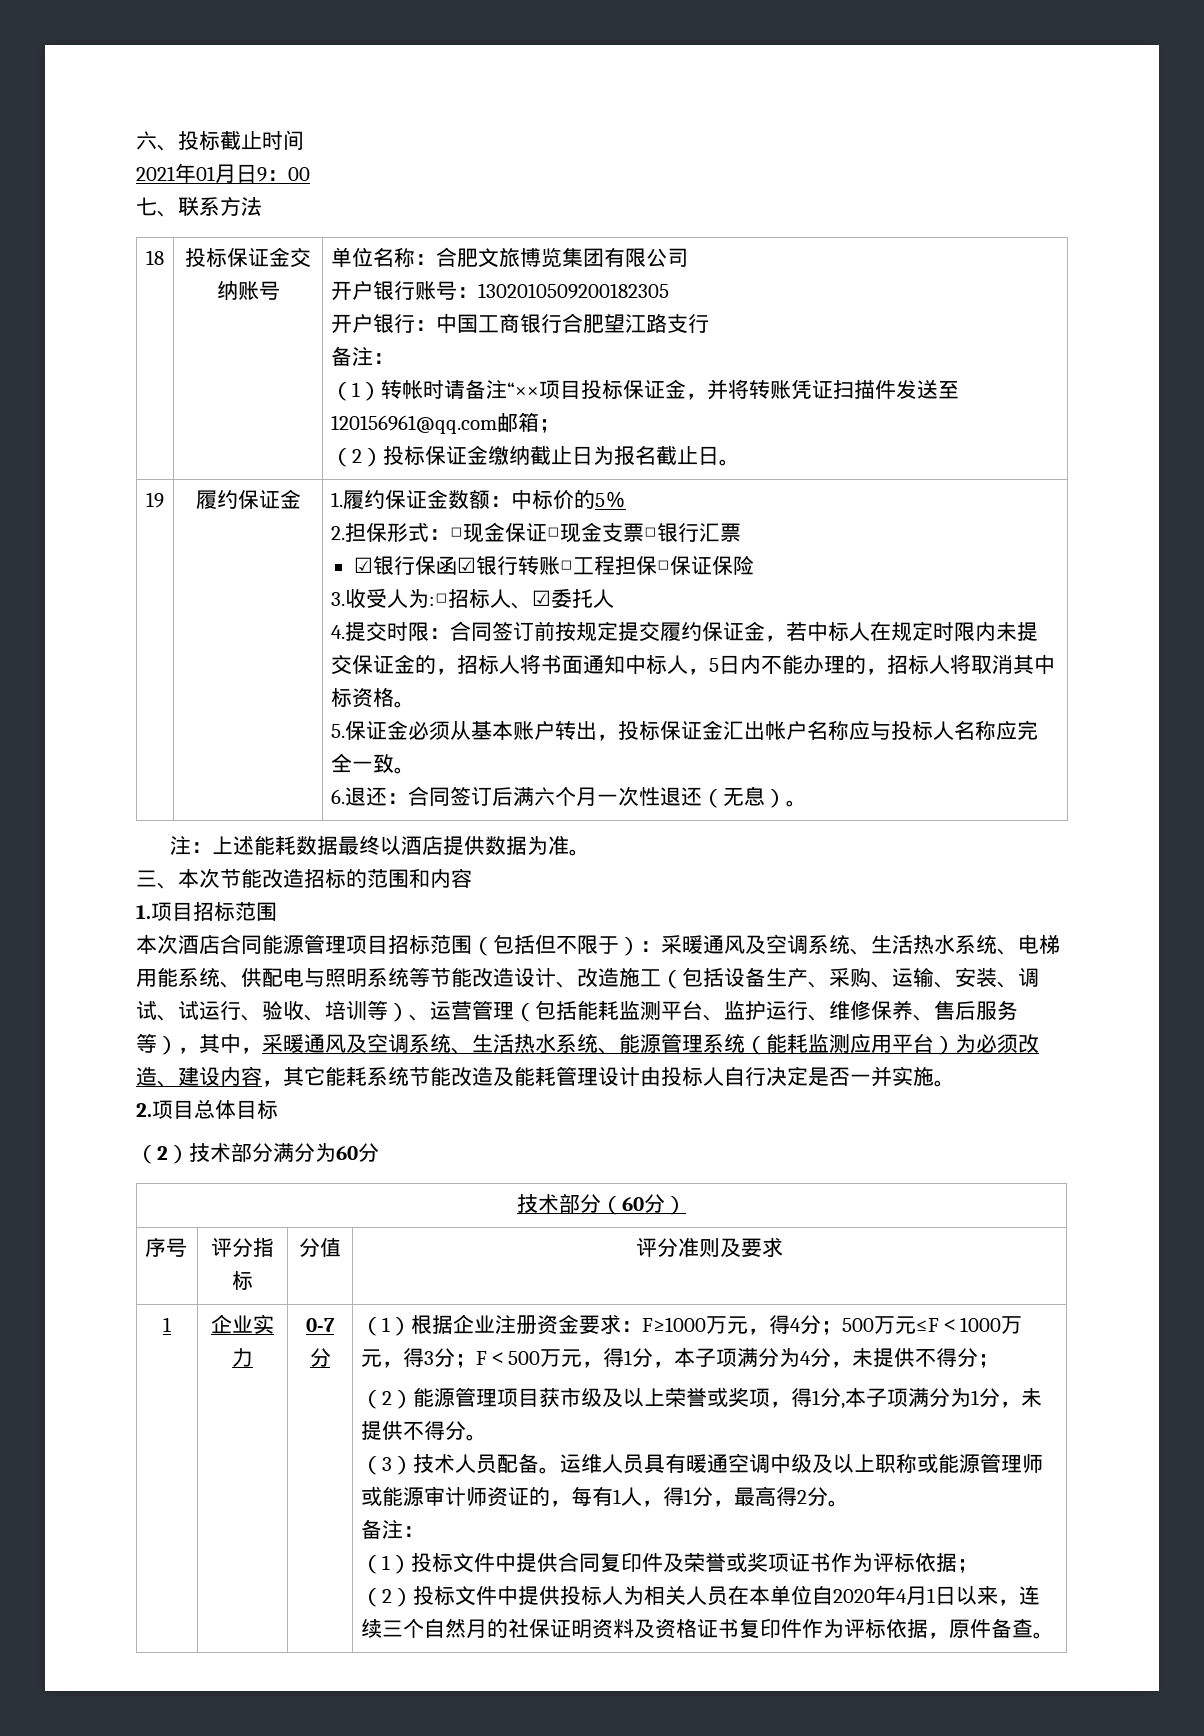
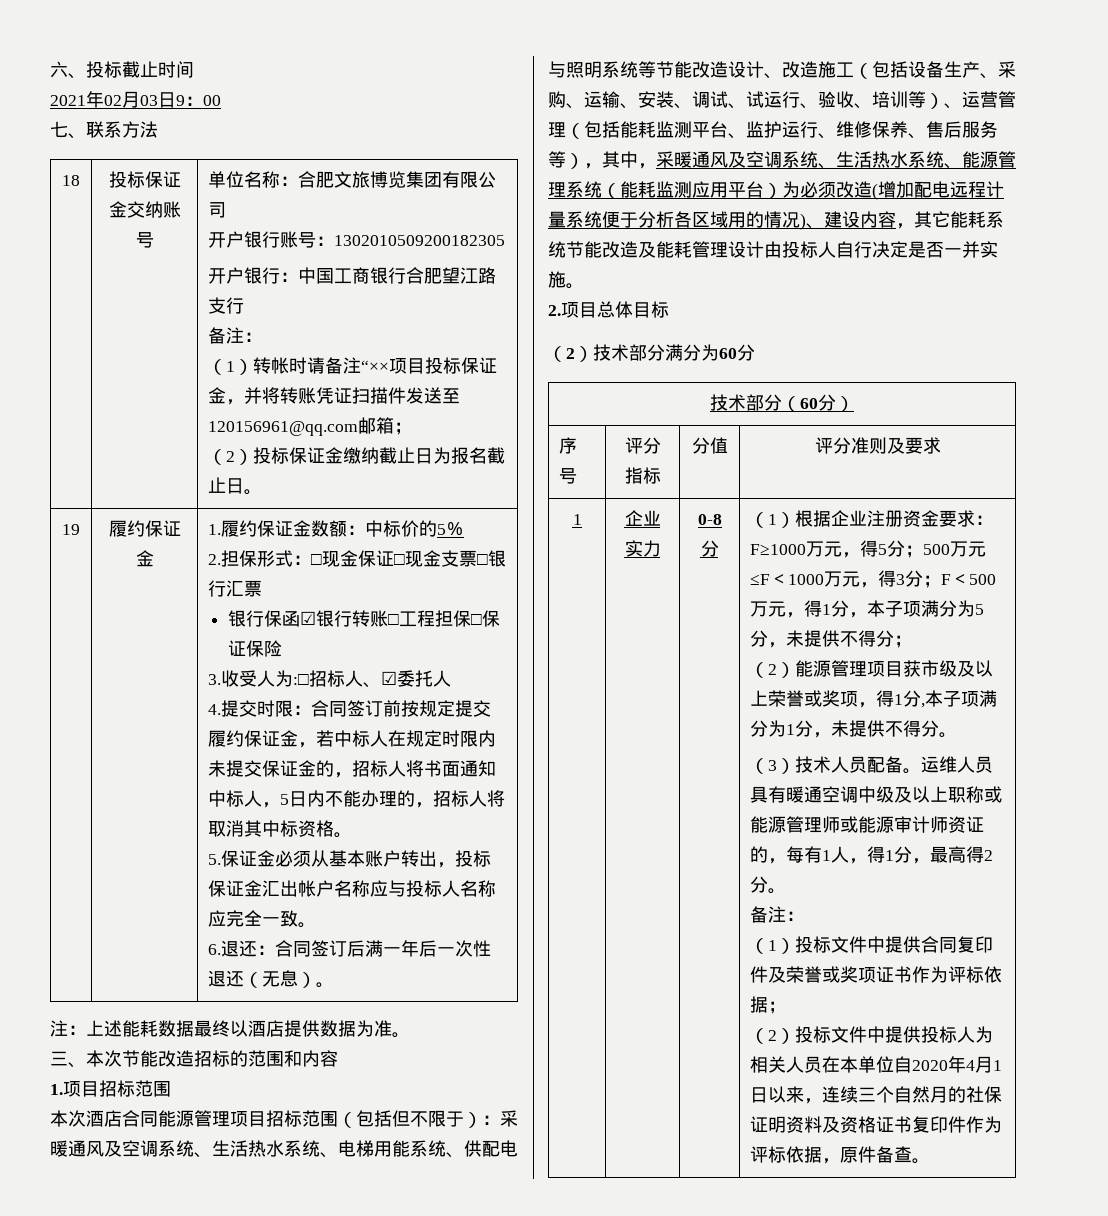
[196,164,236,183] 01月 -> [104,91,158,108] 02月03
[353,557,373,573] ☑ -> (263, 588) none
[534,787,598,806] 六个月 -> [383,940,438,957] 一年后
(157, 1076) none -> [872,181,1004,200] [548,211,806,230] (增加配电远程计量系统便于分析各区域用的情况)
[306,1318,335,1332] 0-7 -> [697,514,722,525] 0-8
[790,1318,802,1332] 4 -> [878,544,888,555] 5
[800,1351,812,1365] 4 -> [975,604,985,615] 5

